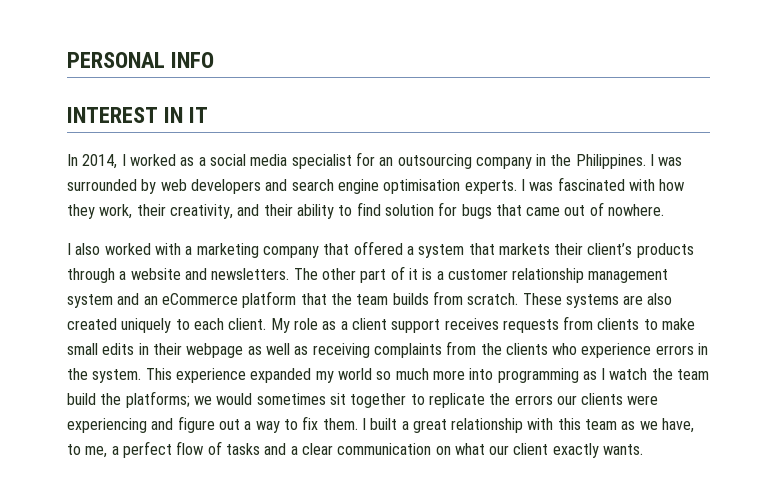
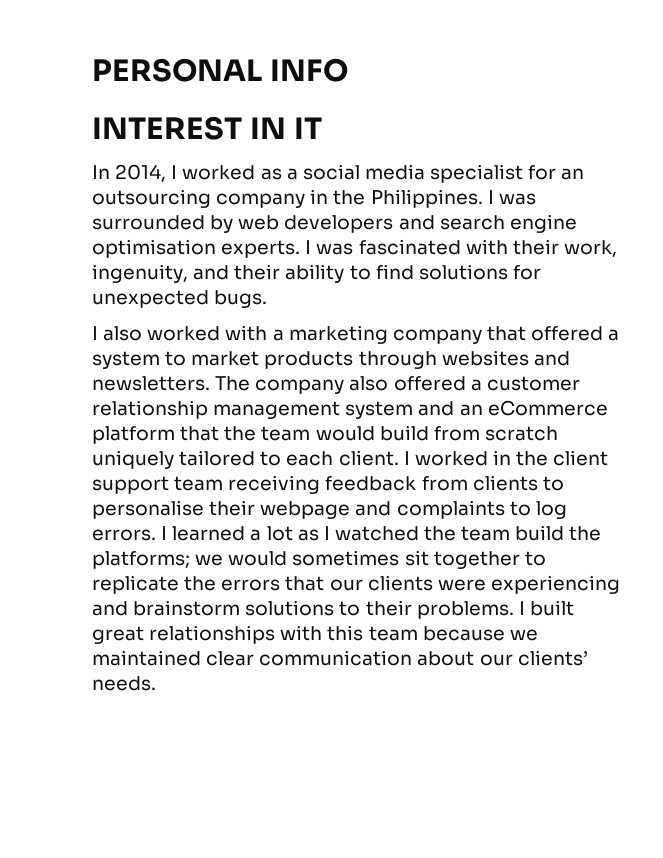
[659,179,685,191] [67,204,233,219] how they work, their creativity, -> [512,239,617,257] [92,264,188,283] their work, ingenuity,
[384,202,665,219] solution for bugs that came out of nowhere. -> [418,264,541,280] [92,290,268,308] solutions for unexpected bugs.
[468,243,694,258] [67,266,433,283] that markets their client’s products through a website and newsletters. The other part of it is -> [165,350,570,369] [92,376,466,394] to market products through websites and newsletters. The company also offered
[392,291,673,308] [67,316,696,333] [67,341,709,358] [67,368,579,383] builds from scratch. These systems are also created uniquely to each client. My role as a client support receives requests from clients to make small edits in their webpage as well as receiving complaints from the clients who experience errors in the system. This experience expanded my world so much more into programming -> [315,425,558,441] [92,450,609,469] [92,475,564,494] [92,500,567,519] [92,526,293,541] would build from scratch uniquely tailored to each client. I worked in the client support team receiving feedback from clients to personalise their webpage and complaints to log errors. I learned a lot
[609,368,648,380] watch -> [334,526,419,541] watched
(553, 400) none -> [285,576,325,591] that
[177,416,695,433] [67,441,644,458] figure out a way to fix them. I built a great relationship with this team as we have, to me, a perfect flow of tasks and a clear communication on what our client exactly wants. -> [133,600,574,619] [92,625,538,644] [92,650,588,666] [92,676,156,691] brainstorm solutions to their problems. I built great relationships with this team because we maintained clear communication about our clients’ needs.

